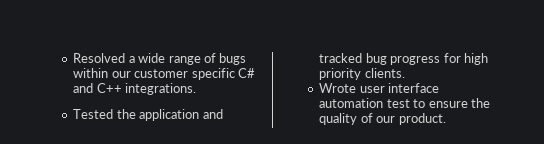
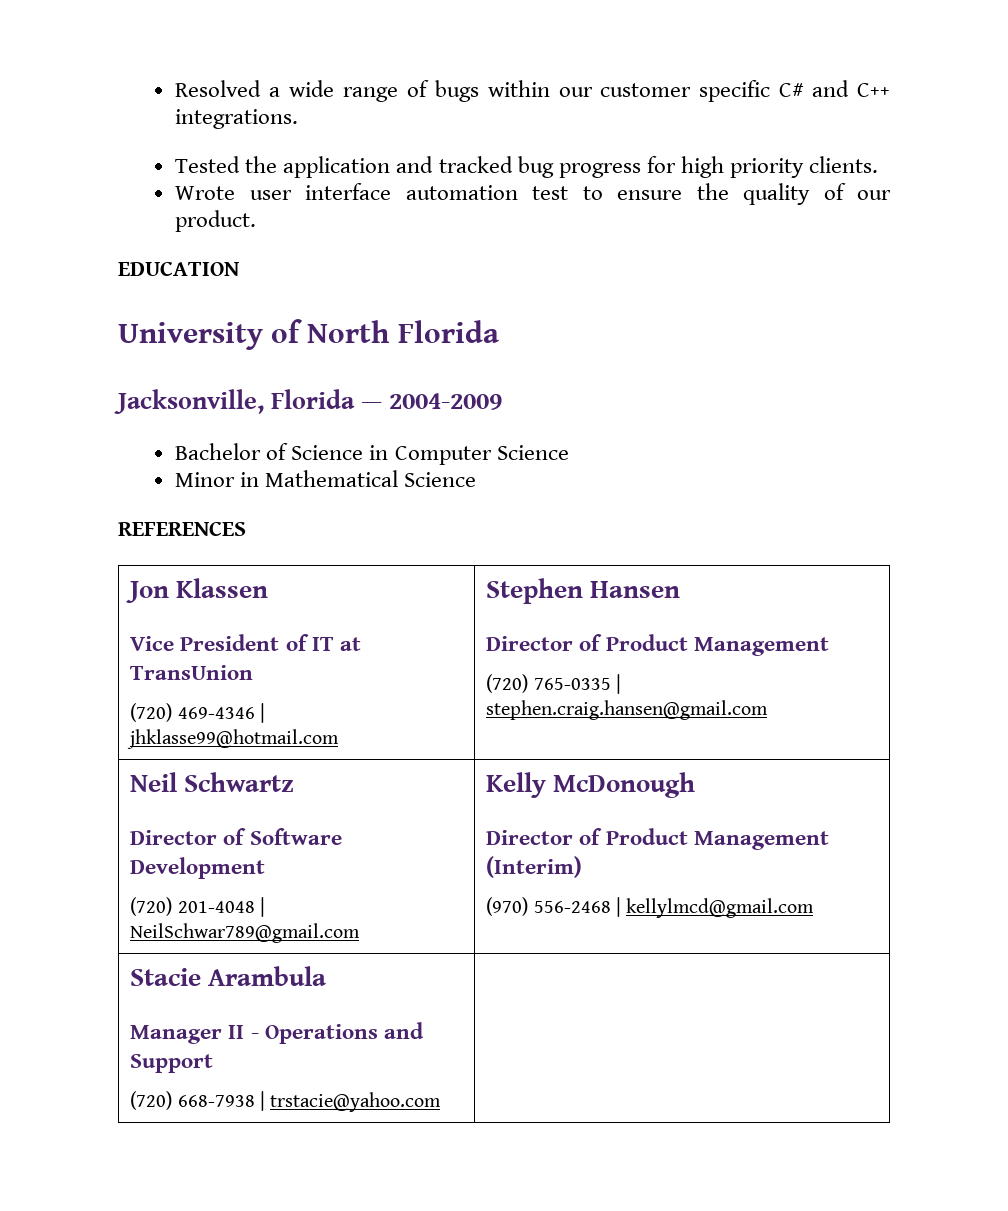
(446, 119) none -> [118,261,239,276] [118,319,499,350] [114,389,503,414] [175,443,569,465] [175,470,477,487] [118,521,246,536] [126,578,269,603] [130,634,361,651] [130,665,254,680] [130,703,265,723] [127,729,340,749] [486,578,681,604] [486,634,829,656] [486,674,621,694] [486,700,769,720] [130,772,295,792] [130,828,342,845] [130,857,266,879] [130,897,265,917] [130,923,361,943] [486,772,696,798] [486,828,829,850] [486,856,583,878] [486,897,815,918] [130,966,327,986] [130,1022,424,1044] [130,1054,214,1073] [130,1091,442,1112] // EDUCATION // University of North Florida // Jacksonville, Florida — 2004-2009 // Bachelor of Science in Computer Science // Minor in Mathematical Science // REFERENCES // Jon Klassen // Vice President of IT at TransUnion // (720) 469-4346 | jhklasse99@hotmail.com | Stephen Hansen // Director of Product Management // (720) 765-0335 | stephen.craig.hansen@gmail.com // Neil Schwartz // Director of Software Development // (720) 201-4048 | NeilSchwar789@gmail.com | Kelly McDonough // Director of Product Management (Interim) // (970) 556-2468 | kellylmcd@gmail.com // Stacie Arambula // Manager II - Operations and Support // (720) 668-7938 | trstacie@yahoo.com |

